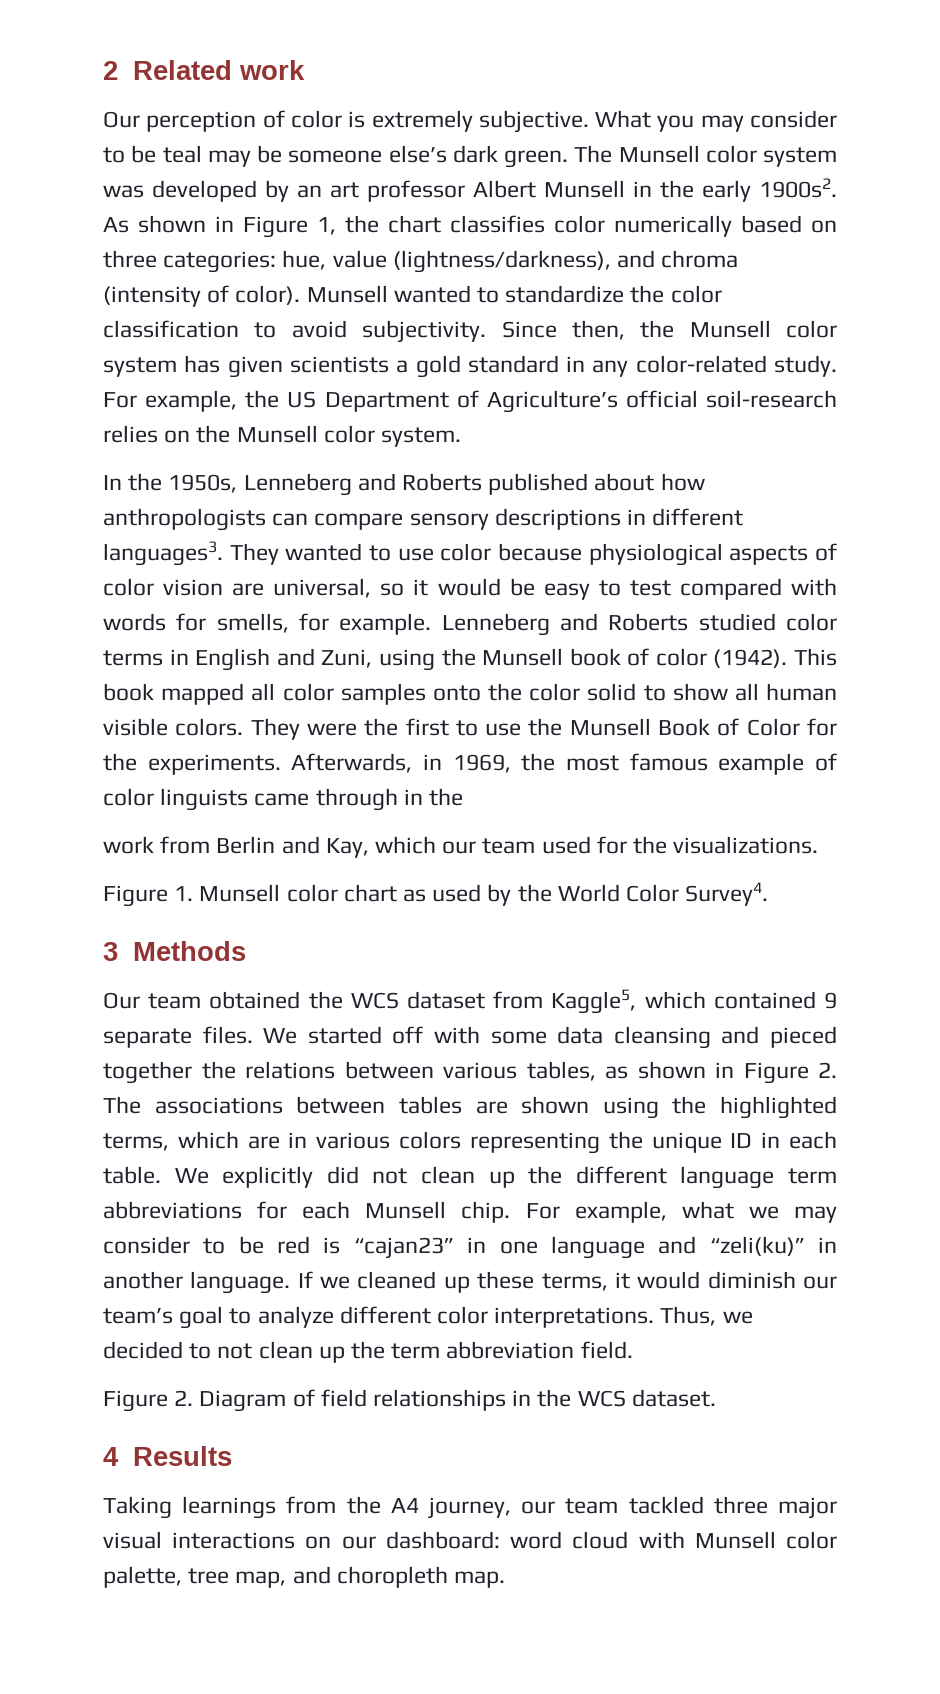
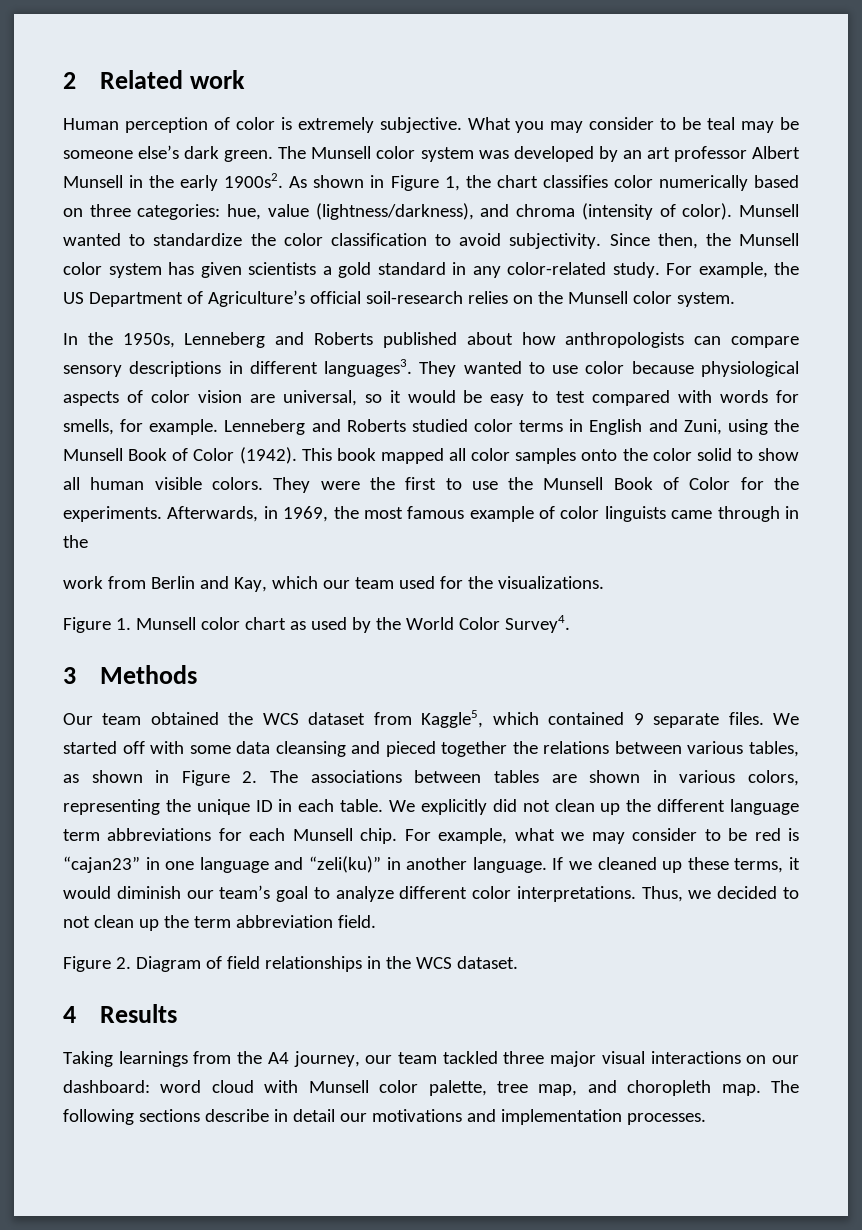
[103,111,140,128] Our -> [63,118,119,130] Human
[569,648,707,666] book of color -> [128,448,235,461] Book of Color
[602,1096,837,1119] [103,1131,280,1151] using the highlighted terms, which are -> (641, 776) none
[399,1131,462,1149] colors -> [748,770,800,786] colors,
(506, 1579) none -> [771,1080,799,1093] [63,1109,706,1125] The following sections describe in detail our motivations and implementation processes.

